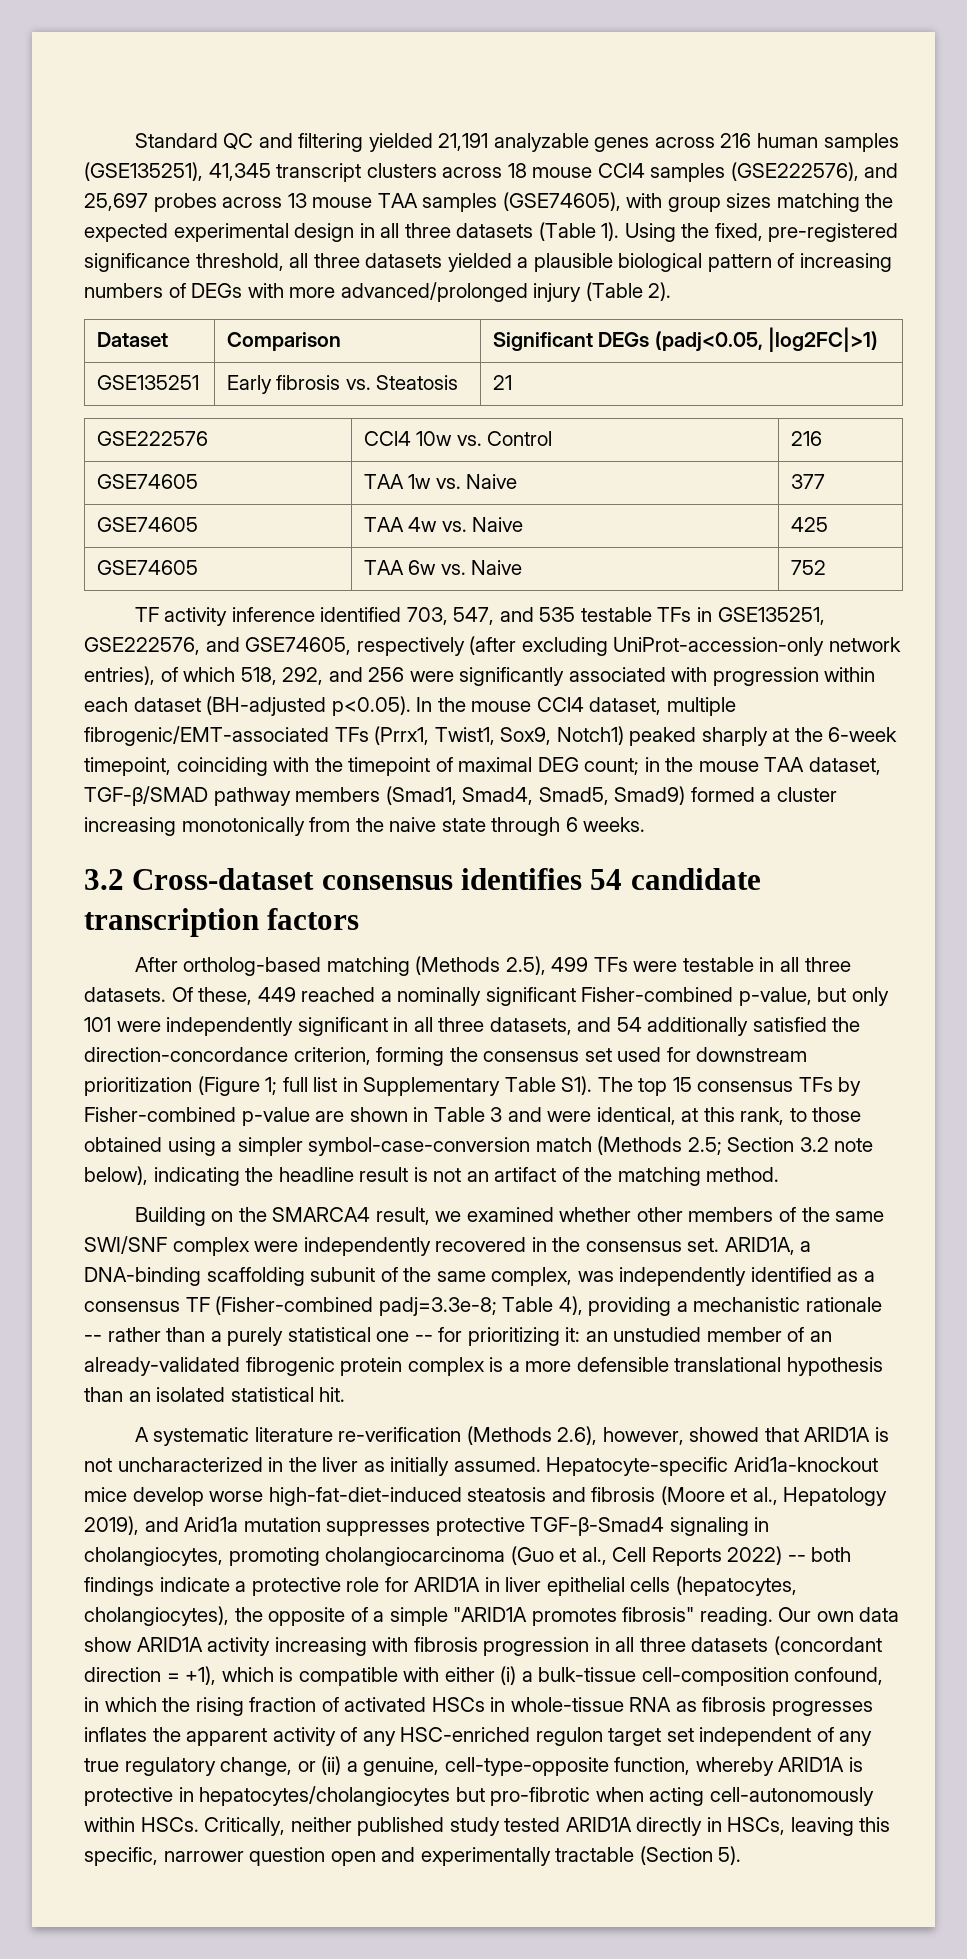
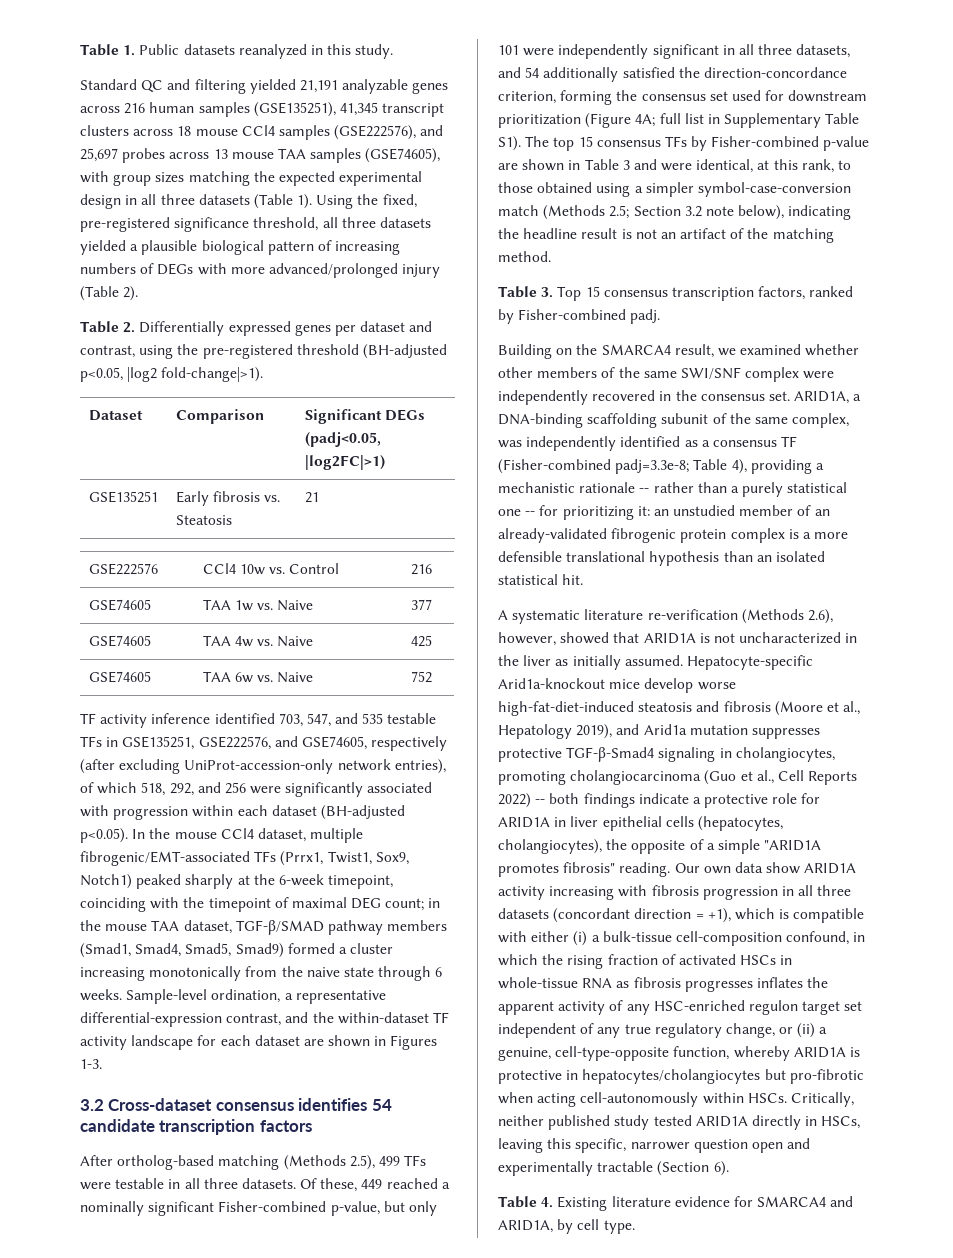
(134, 140) none -> [80,44,394,59] Table 1. Public datasets reanalyzed in this study. //
(672, 291) none -> [80,321,433,336] [80,344,447,359] [80,367,264,382] // Table 2. Differentially expressed genes per dataset and contrast, using the pre-registered threshold (BH-adjusted p<0.05, |log2 fold-change|>1).
(646, 824) none -> [126,989,386,1004] [80,1012,449,1027] [80,1035,438,1050] [80,1059,102,1069] Sample-level ordination, a representative differential-expression contrast, and the within-dataset TF activity landscape for each dataset are shown in Figures 1-3.
[265,1077,278,1095] 1; -> [635,114,656,127] 4A;
(780, 1174) none -> [498,286,854,301] [498,309,661,324] // Table 3. Top 15 consensus transcription factors, ranked by Fisher-combined padj.
[718,1846,742,1865] 5). -> [713,1161,729,1176] [498,1196,854,1211] [498,1219,635,1234] 6). // Table 4. Existing literature evidence for SMARCA4 and ARID1A, by cell type.

